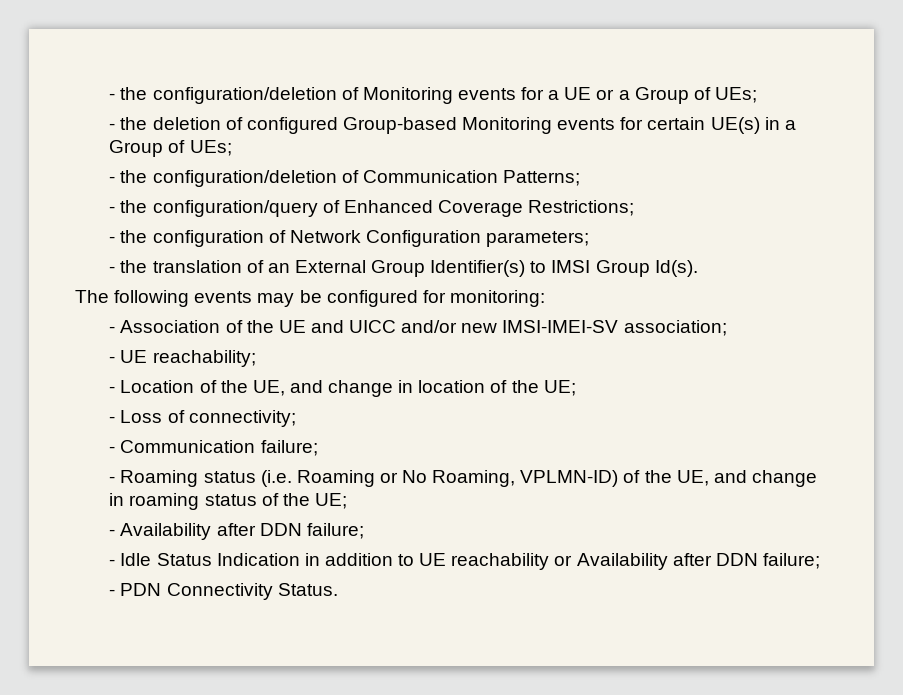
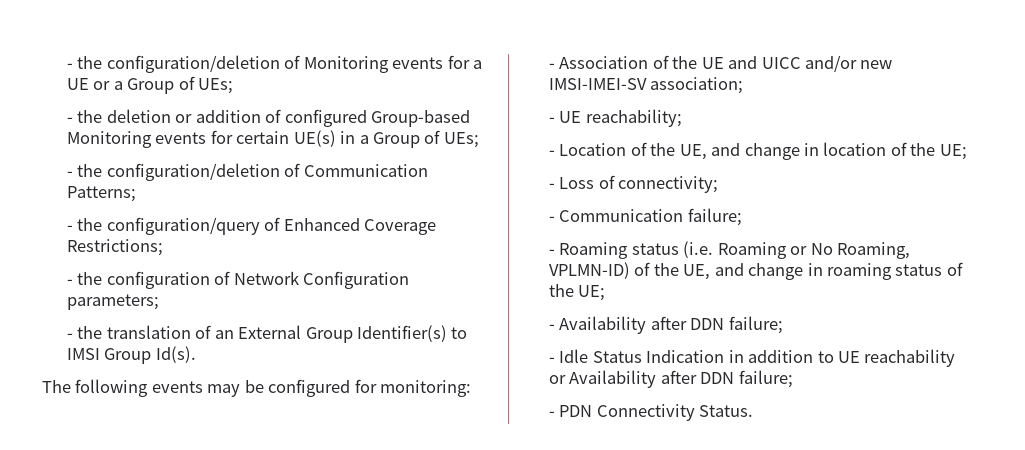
(221, 123) none -> [175,110,261,123] or addition

